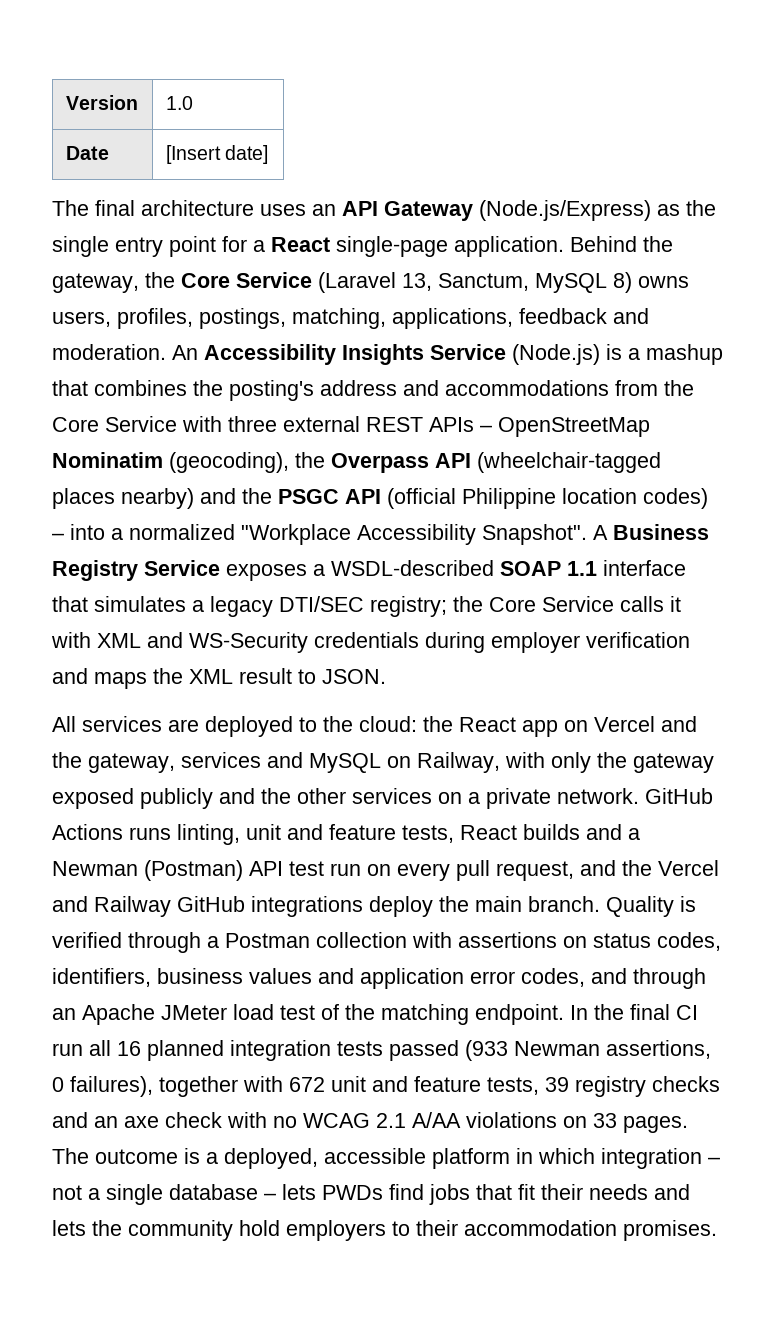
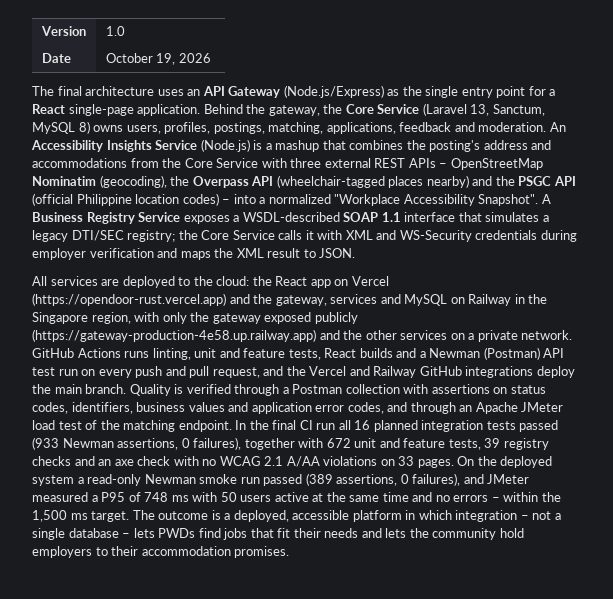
[165,145,268,164] [Insert date] -> [105,53,211,65] October 19, 2026
(655, 724) none -> [32,293,226,306] (https://opendoor-rust.vercel.app)
[417,752,500,773] Railway, -> [468,294,548,306] [32,312,131,324] Railway in the Singapore region,
(213, 798) none -> [32,329,316,342] (https://gateway-production-4e58.up.railway.app)
(450, 872) none -> [135,366,186,378] push and
(688, 1124) none -> [457,456,553,468] [32,473,530,486] [32,492,561,502] [32,510,130,522] On the deployed system a read-only Newman smoke run passed (389 assertions, 0 failures), and JMeter measured a P95 of 748 ms with 50 users active at the same time and no errors – within the 1,500 ms target.

